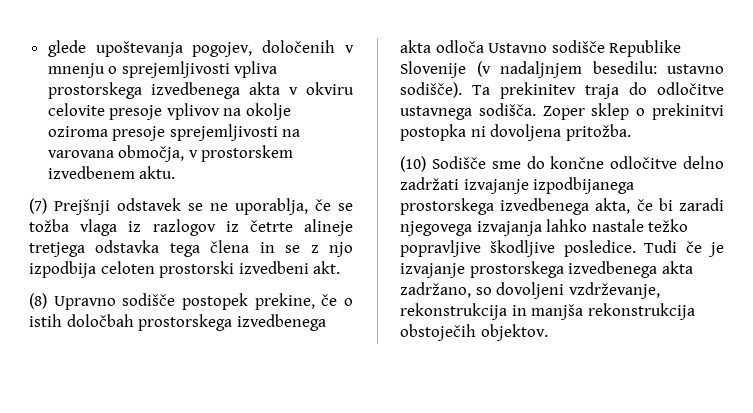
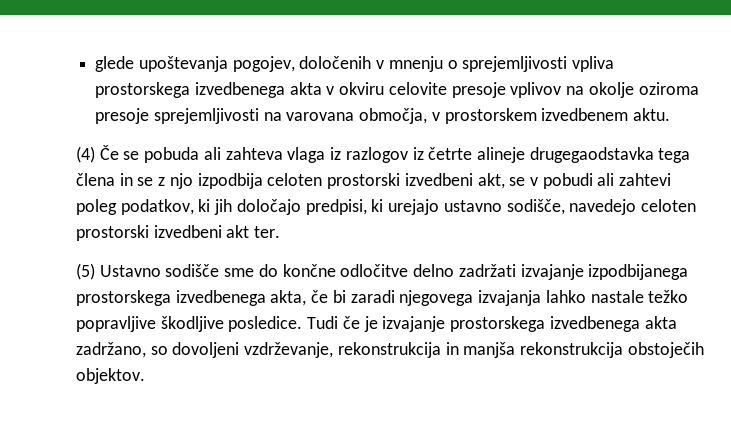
[29,198,353,215] [29,219,69,232] (7) Prejšnji odstavek se ne uporablja, če se tožba -> [76,145,283,163] (4) Če se pobuda ali zahteva
[29,240,160,257] tretjega odstavka -> [529,147,654,163] drugegaodstavka
[313,261,341,274] [29,293,353,310] [29,314,326,331] [400,40,682,57] [400,61,724,78] [400,82,724,99] [400,103,724,120] [400,124,631,141] [400,156,486,172] akt. // (8) Upravno sodišče postopek prekine, če o istih določbah prostorskega izvedbenega akta odloča Ustavno sodišče Republike Slovenije (v nadaljnjem besedilu: ustavno sodišče). Ta prekinitev traja do odločitve ustavnega sodišča. Zoper sklep o prekinitvi postopka ni dovoljena pritožba. // (10) Sodišče -> [477,173,672,189] [76,199,696,215] [76,225,281,241] [76,263,220,280] akt, se v pobudi ali zahtevi poleg podatkov, ki jih določajo predpisi, ki urejajo ustavno sodišče, navedejo celoten prostorski izvedbeni akt ter. // (5) Ustavno sodišče

